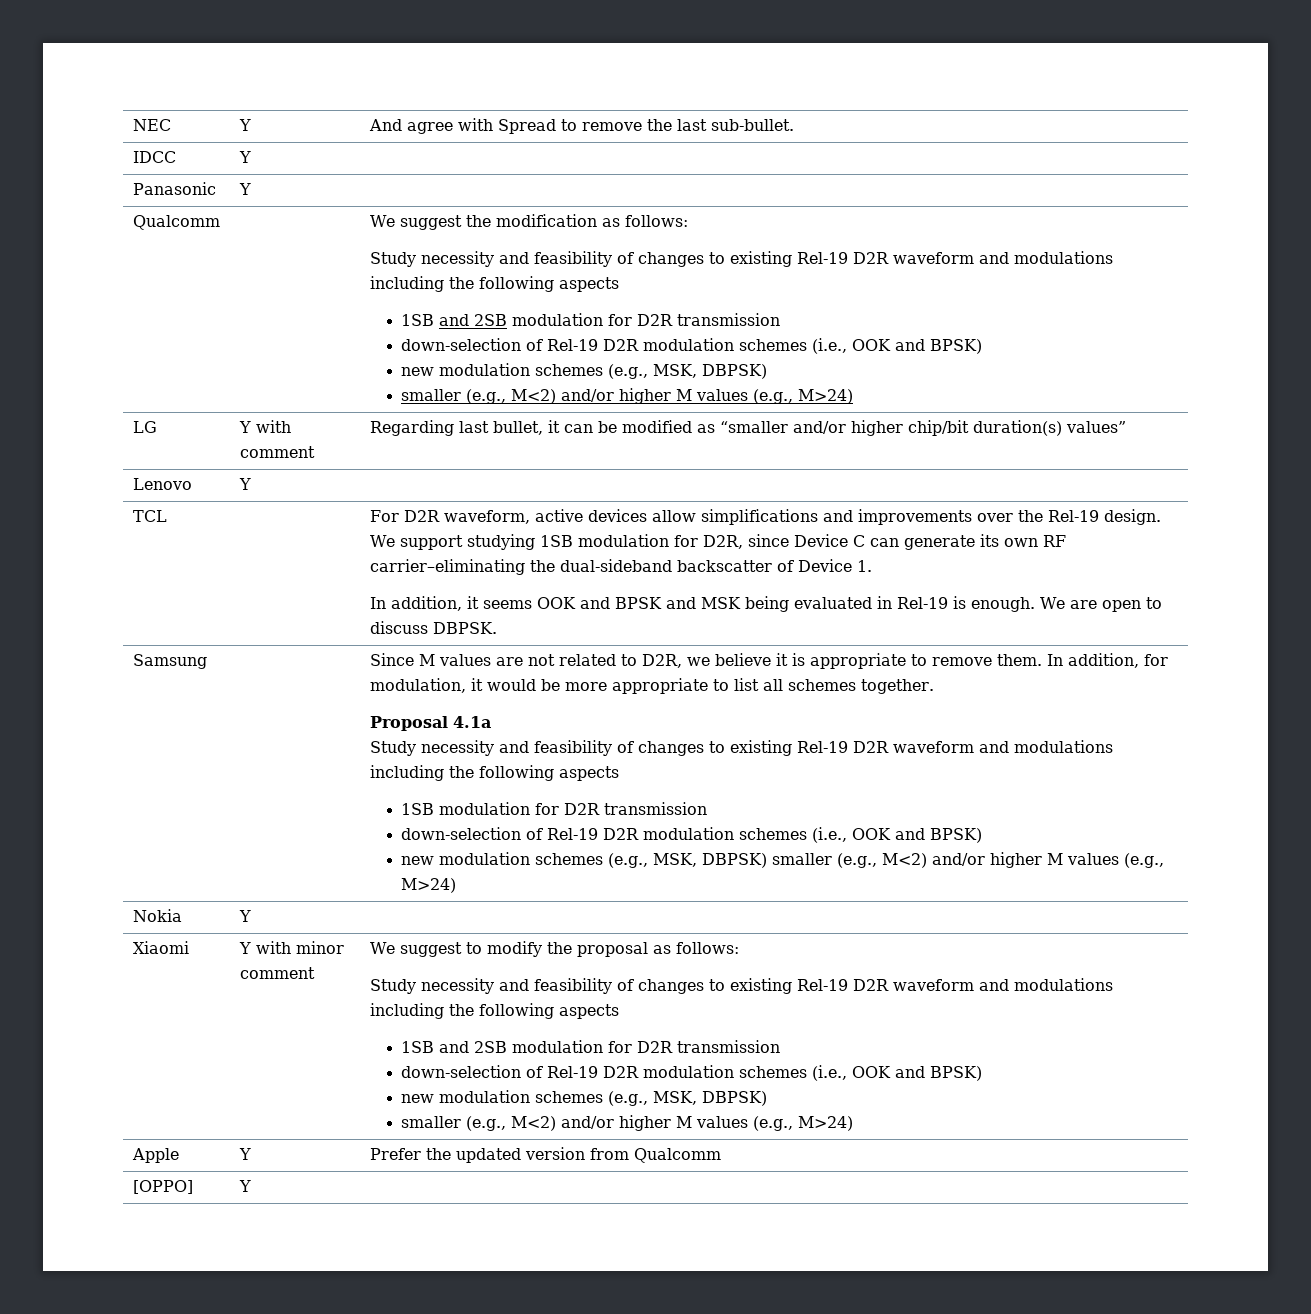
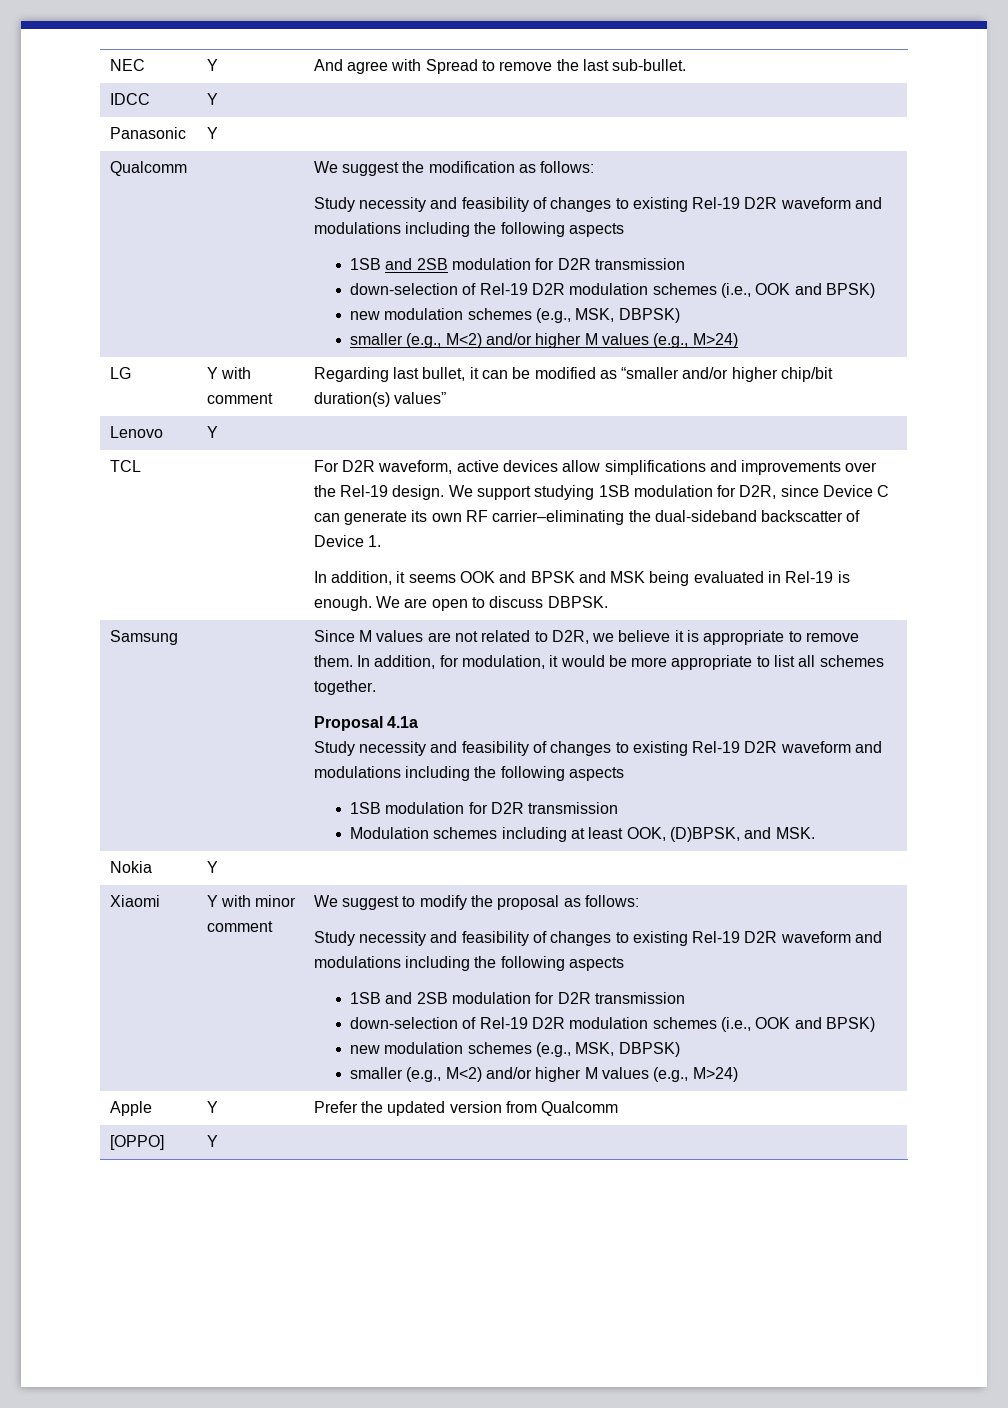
[401,827,983,843] [401,852,1165,868] [401,878,457,893] down-selection of Rel-19 D2R modulation schemes (i.e., OOK and BPSK) // new modulation schemes (e.g., MSK, DBPSK) smaller (e.g., M<2) and/or higher M values (e.g., M>24) -> [349,827,815,842] Modulation schemes including at least OOK, (D)BPSK, and MSK.

